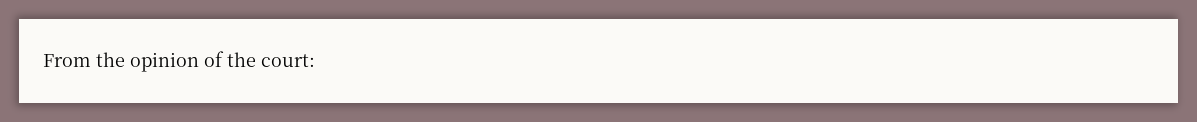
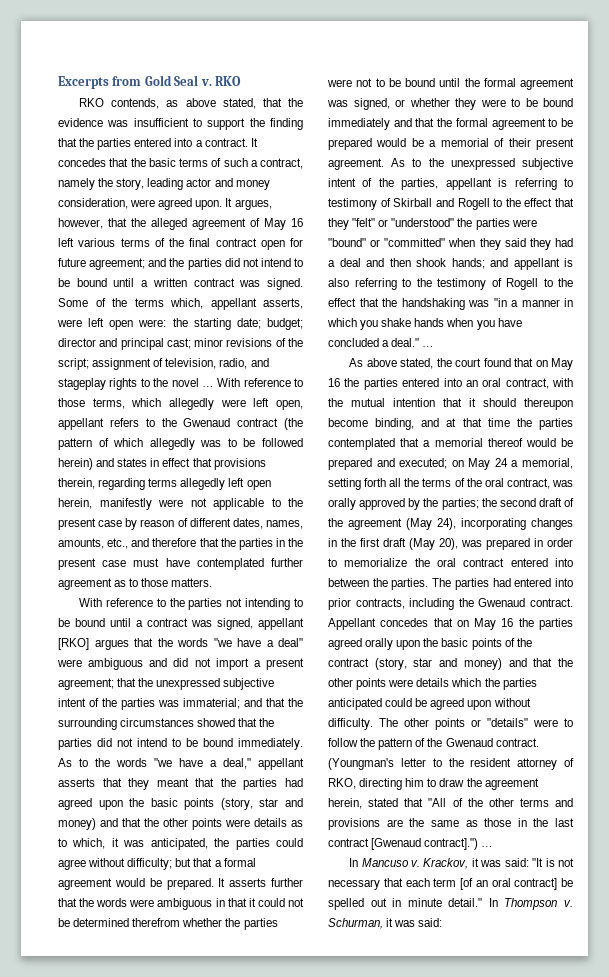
[43,51,315,72] From the opinion of the court: -> [58,75,241,89] [79,98,303,109] [58,118,303,130] [58,138,258,150] [58,158,303,169] [58,178,270,190] [58,198,272,210] [58,218,303,230] [58,238,303,250] [58,258,303,270] [58,278,303,290] [58,298,303,310] [57,318,303,330] [58,338,303,350] [58,358,269,370] [58,378,303,390] [58,398,303,410] [58,418,303,430] [58,438,303,450] [58,458,266,470] [58,478,271,490] [58,498,303,510] [58,518,303,530] [58,538,303,550] [58,558,303,570] [58,578,213,590] [79,598,303,610] [58,618,304,630] [58,638,303,650] [57,658,304,670] [58,678,275,690] [58,698,303,710] [58,718,275,730] [58,738,303,750] [58,758,304,770] [58,778,304,790] [58,798,303,810] [58,818,303,830] [58,838,303,850] [58,858,256,870] [58,878,303,890] [58,898,304,910] [58,918,278,930] [327,78,574,90] [327,98,573,110] [328,118,573,130] [328,138,574,150] [328,158,573,170] [328,178,573,190] [328,198,574,210] [328,218,537,230] [328,238,573,250] [328,258,573,270] [328,278,573,290] [328,298,573,310] [327,318,522,330] [328,338,435,347] [349,358,573,370] [328,378,573,390] [328,398,573,410] [328,418,573,430] [328,438,573,450] [328,458,573,470] [328,478,573,490] [328,498,574,510] [328,518,573,530] [328,538,573,550] [328,558,573,567] [328,578,573,590] [328,598,573,610] [328,618,573,630] [328,638,532,650] [328,658,573,670] [328,678,537,690] [328,698,531,710] [328,718,573,730] [328,738,539,750] [328,758,574,770] [328,778,539,790] [328,798,573,809] [328,818,574,830] [328,838,494,850] [349,858,574,869] [328,878,573,890] [328,898,573,910] [328,918,443,929] Excerpts from Gold Seal v. RKO // RKO contends, as above stated, that the evidence was insufficient to support the finding that the parties entered into a contract. It concedes that the basic terms of such a contract, namely the story, leading actor and money consideration, were agreed upon. It argues, however, that the alleged agreement of May 16 left various terms of the final contract open for future agreement; and the parties did not intend to be bound until a written contract was signed. Some of the terms which, appellant asserts, were left open were: the starting date; budget; director and principal cast; minor revisions of the script; assignment of television, radio, and stageplay rights to the novel … With reference to those terms, which allegedly were left open, appellant refers to the Gwenaud contract (the pattern of which allegedly was to be followed herein) and states in effect that provisions therein, regarding terms allegedly left open herein, manifestly were not applicable to the present case by reason of different dates, names, amounts, etc., and therefore that the parties in the present case must have contemplated further agreement as to those matters. // With reference to the parties not intending to be bound until a contract was signed, appellant [RKO] argues that the words "we have a deal" were ambiguous and did not import a present agreement; that the unexpressed subjective intent of the parties was immaterial; and that the surrounding circumstances showed that the parties did not intend to be bound immediately. As to the words "we have a deal," appellant asserts that they meant that the parties had agreed upon the basic points (story, star and money) and that the other points were details as to which, it was anticipated, the parties could agree without difficulty; but that a formal agreement would be prepared. It asserts further that the words were ambiguous in that it could not be determined therefrom whether the parties were not to be bound until the formal agreement was signed, or whether they were to be bound immediately and that the formal agreement to be prepared would be a memorial of their present agreement. As to the unexpressed subjective intent of the parties, appellant is referring to testimony of Skirball and Rogell to the effect that they "felt" or "understood" the parties were "bound" or "committed" when they said they had a deal and then shook hands; and appellant is also referring to the testimony of Rogell to the effect that the handshaking was "in a manner in which you shake hands when you have concluded a deal." … // As above stated, the court found that on May 16 the parties entered into an oral contract, with the mutual intention that it should thereupon become binding, and at that time the parties contemplated that a memorial thereof would be prepared and executed; on May 24 a memorial, setting forth all the terms of the oral contract, was orally approved by the parties; the second draft of the agreement (May 24), incorporating changes in the first draft (May 20), was prepared in order to memorialize the oral contract entered into between the parties. The parties had entered into prior contracts, including the Gwenaud contract. Appellant concedes that on May 16 the parties agreed orally upon the basic points of the contract (story, star and money) and that the other points were details which the parties anticipated could be agreed upon without difficulty. The other points or "details" were to follow the pattern of the Gwenaud contract. (Youngman's letter to the resident attorney of RKO, directing him to draw the agreement herein, stated that "All of the other terms and provisions are the same as those in the last contract [Gwenaud contract].") … // In Mancuso v. Krackov, it was said: "It is not necessary that each term [of an oral contract] be spelled out in minute detail." In Thompson v. Schurman, it was said:

